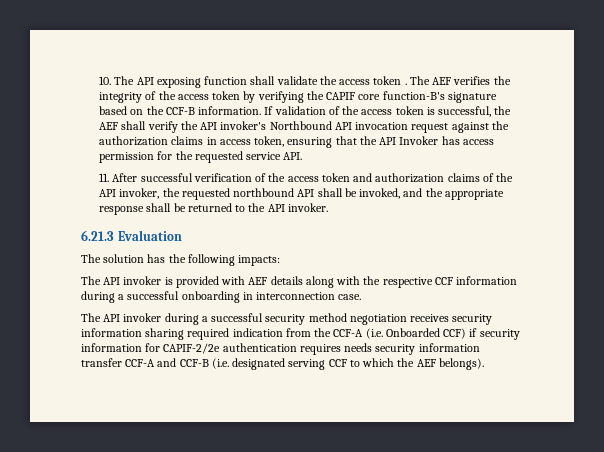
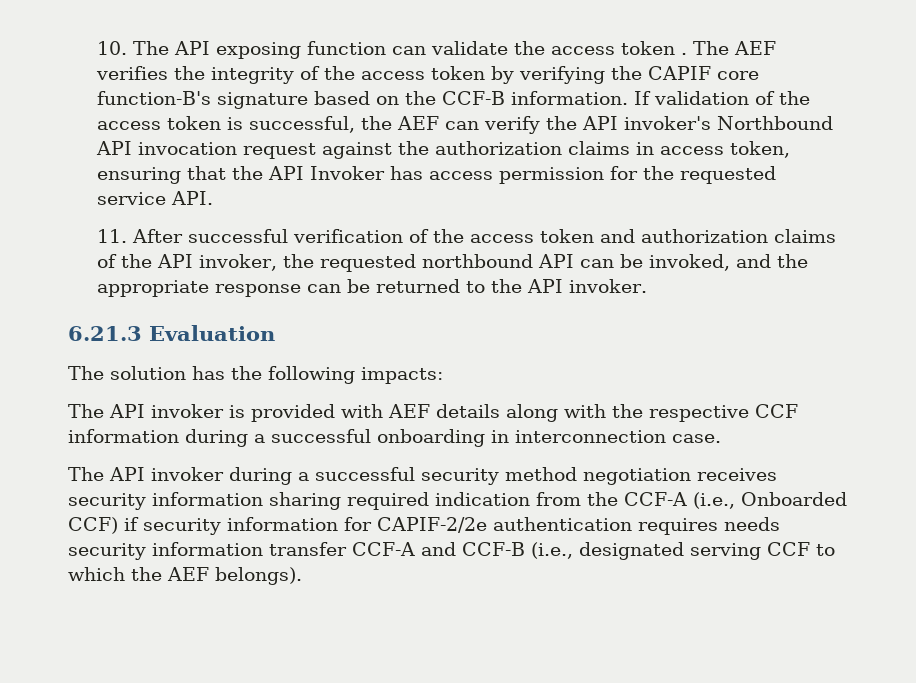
[250,76,276,85] shall -> [392,46,427,55] can
[121,121,147,130] shall -> [445,121,480,130] can
[317,188,343,197] shall -> [580,259,615,268] can
[146,203,172,212] shall -> [307,284,342,293] can
[365,328,383,339] (i.e. -> [692,492,735,509] (i.e.,
[211,358,229,369] (i.e. -> [530,542,573,559] (i.e.,

